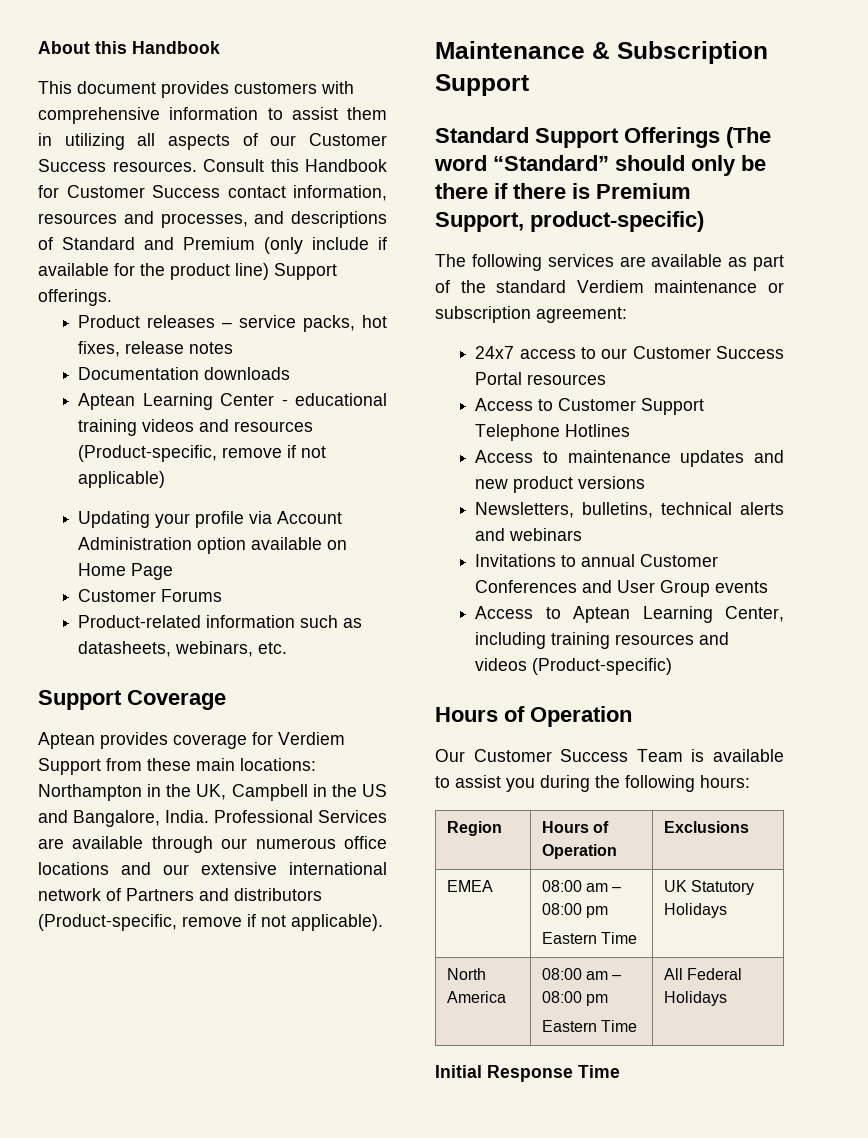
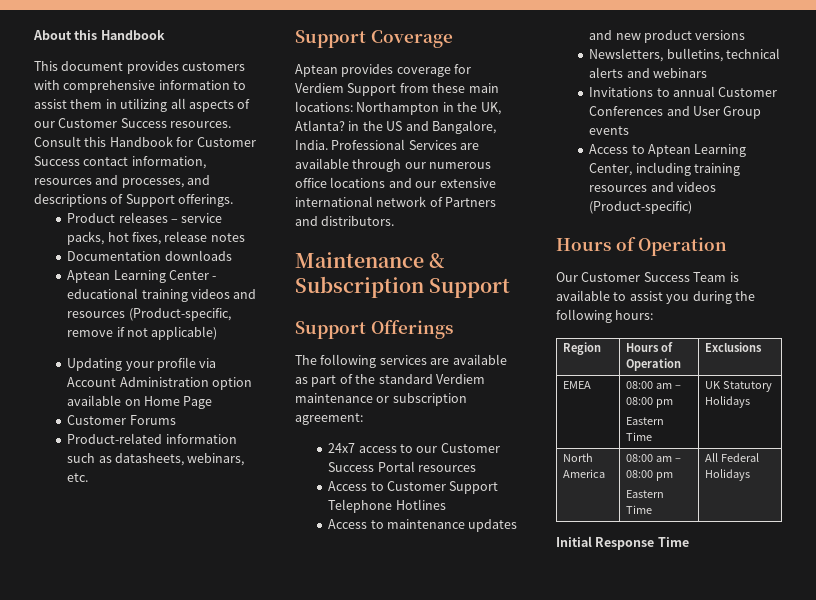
[62,237,387,254] [38,263,269,280] Standard and Premium (only include if available for the product line) -> (124, 199) none
[231,784,308,801] Campbell -> [295,120,345,131] Atlanta?
[234,888,322,901] [38,914,383,931] distributors (Product-specific, remove if not applicable). -> [321,216,395,226] distributors.
[435,127,529,143] Standard -> (511, 288) none
[726,127,771,148] [434,155,766,176] [435,183,691,199] [435,211,704,232] (The word “Standard” should only be there if there is Premium Support, product-specific) -> (453, 329) none

